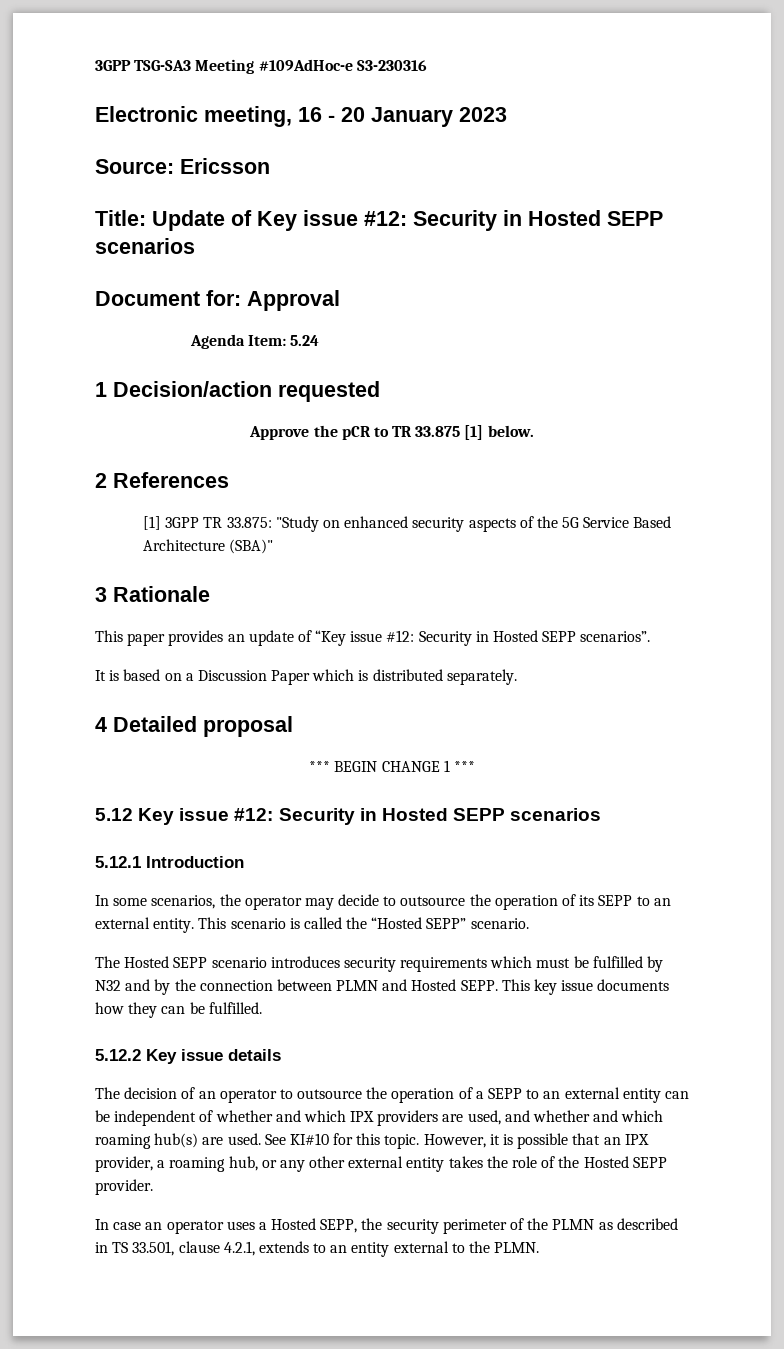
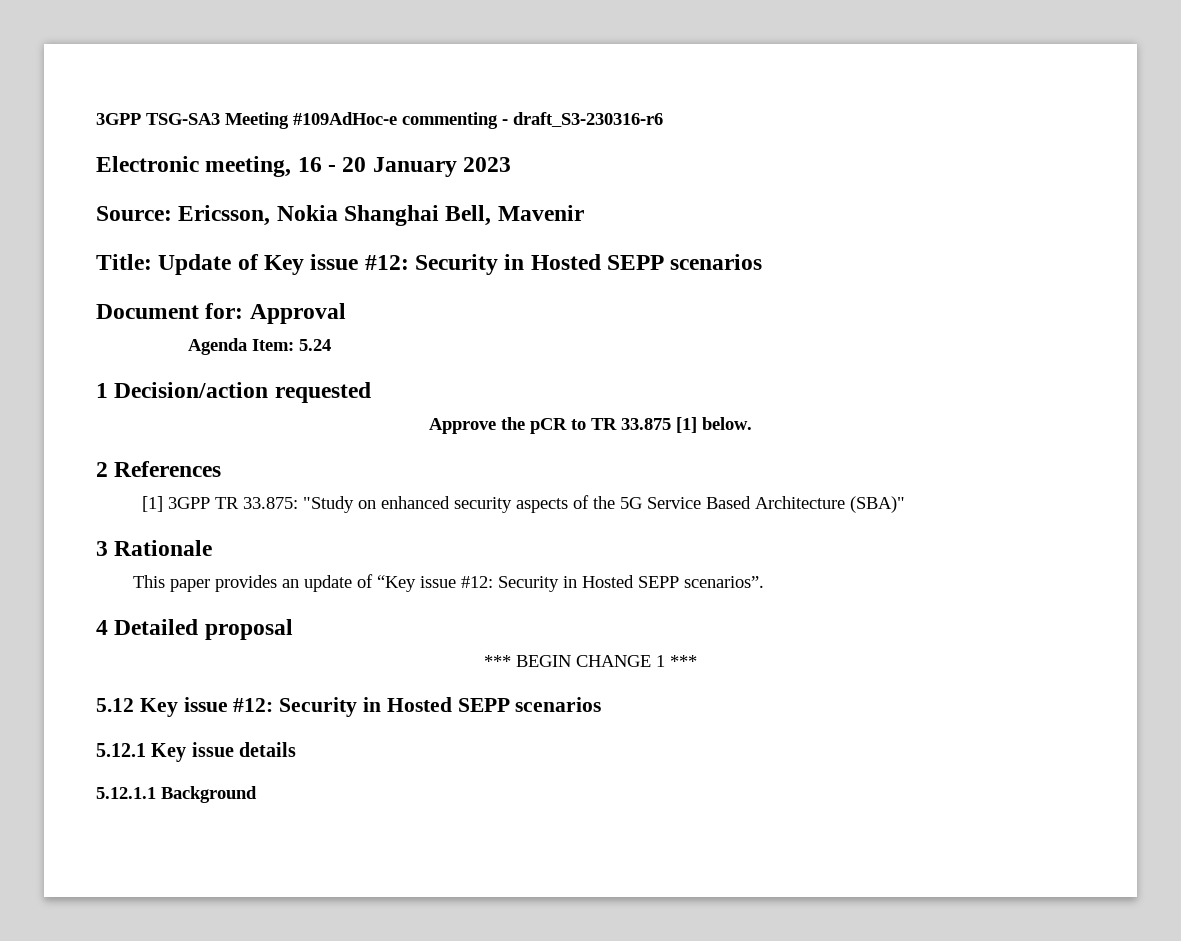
[356,60,427,71] S3-230316 -> [402,112,663,129] commenting - draft_S3-230316-r6
[180,158,270,174] Ericsson -> [178,205,584,226] Ericsson, Nokia Shanghai Bell, Mavenir
[95,669,517,685] // It is based on a Discussion Paper which is distributed separately. -> (765, 582) none
[146,856,244,868] [95,894,671,910] [95,917,529,933] [95,956,664,972] [95,979,670,995] [95,1002,262,1018] [95,1049,281,1064] [95,1087,689,1103] [95,1110,664,1126] [95,1133,649,1149] [95,1156,667,1172] [95,1179,153,1195] [95,1218,678,1234] [95,1241,540,1257] Introduction // In some scenarios, the operator may decide to outsource the operation of its SEPP to an external entity. This scenario is called the “Hosted SEPP” scenario. // The Hosted SEPP scenario introduces security requirements which must be fulfilled by N32 and by the connection between PLMN and Hosted SEPP. This key issue documents how they can be fulfilled. // 5.12.2 Key issue details // The decision of an operator to outsource the operation of a SEPP to an external entity can be independent of whether and which IPX providers are used, and whether and which roaming hub(s) are used. See KI#10 for this topic. However, it is possible that an IPX provider, a roaming hub, or any other external entity takes the role of the Hosted SEPP provider. // In case an operator uses a Hosted SEPP, the security perimeter of the PLMN as described in TS 33.501, clause 4.2.1, extends to an entity external to the PLMN. -> [151,742,297,762] [96,786,257,803] Key issue details // 5.12.1.1 Background

